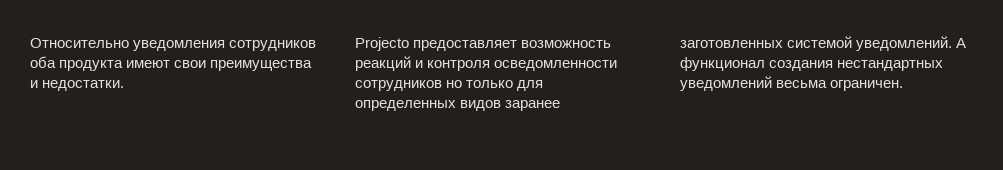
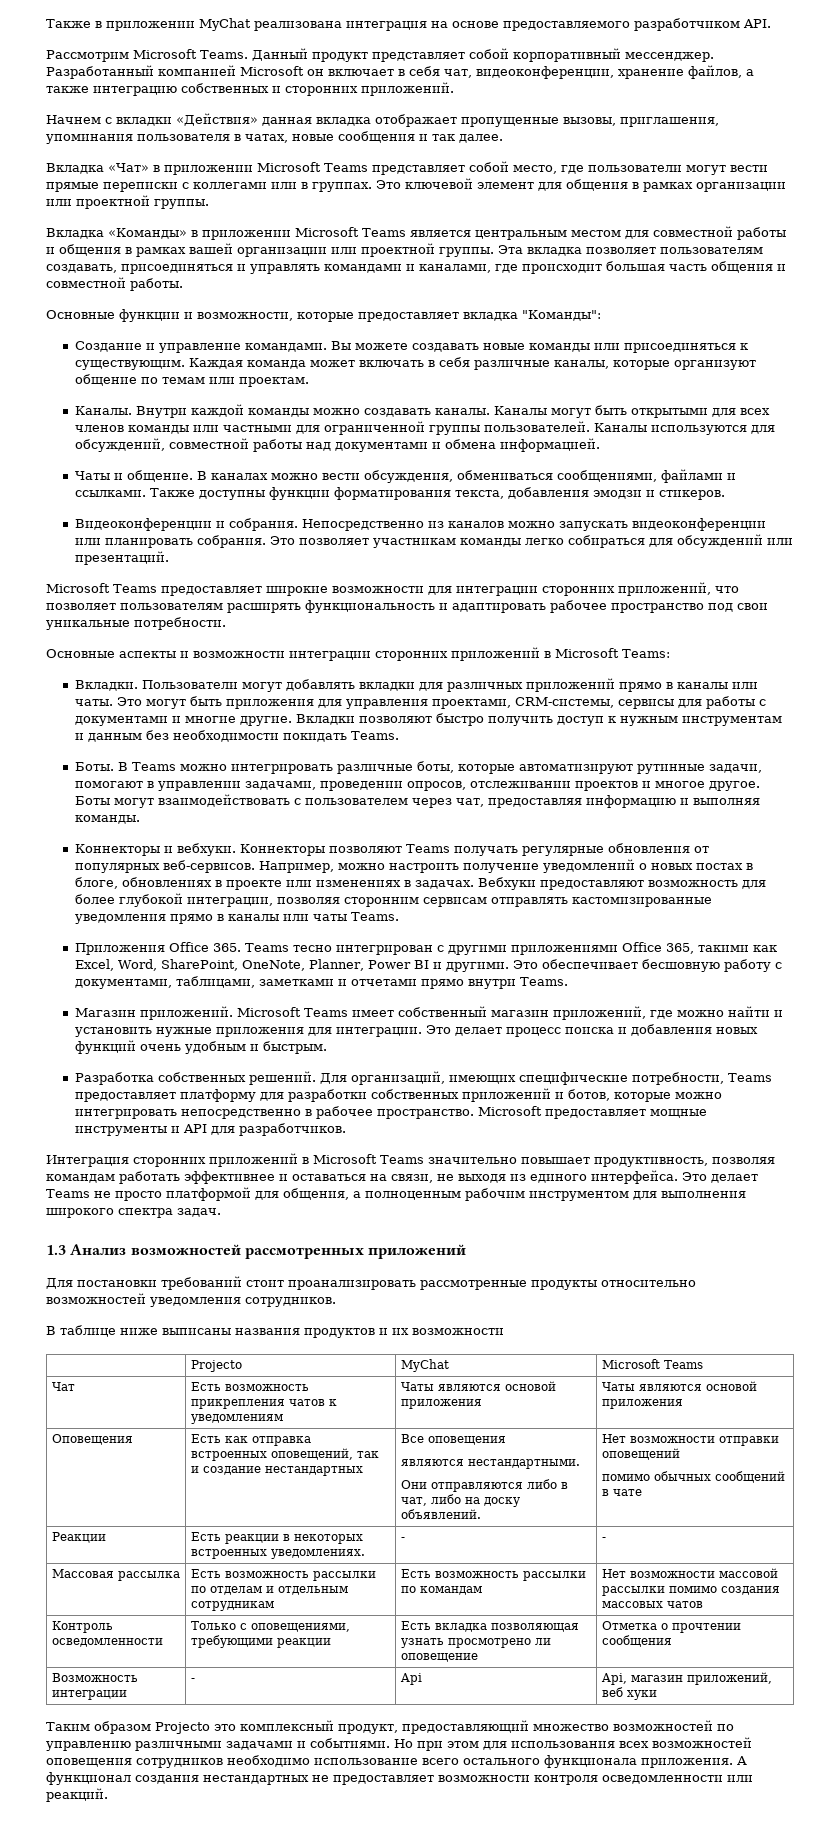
[30,38,317,51] [30,56,313,71] [30,80,125,91] [355,37,612,51] [355,56,618,71] [355,80,544,91] [355,100,561,111] [680,36,967,51] [680,57,944,71] [680,76,904,91] Относительно уведомления сотрудников оба продукта имеют свои преимущества и недостатки. // Projecto предоставляет возможность реакций и контроля осведомленности сотрудников но только для определенных видов заранее заготовленных системой уведомлений. А функционал создания нестандартных уведомлений весьма ограничен. -> [46,18,771,31] [46,48,714,62] [46,65,754,79] [46,82,454,96] [46,113,719,127] [46,131,503,144] [46,161,768,175] [46,178,786,192] [46,195,209,209] [46,226,786,240] [46,243,763,257] [46,261,786,274] [46,277,183,291] [46,309,601,322] [74,341,748,353] [74,357,756,370] [74,374,309,387] [74,404,770,418] [74,421,775,435] [74,438,600,452] [74,469,736,483] [74,487,725,500] [74,518,766,531] [74,534,793,548] [74,551,169,565] [46,582,739,596] [46,600,768,613] [46,617,226,630] [46,647,670,661] [74,678,758,692] [74,696,766,709] [74,713,782,726] [74,730,399,742] [74,761,762,774] [74,781,760,791] [74,794,760,808] [74,815,140,824] [74,843,709,856] [74,859,753,873] [74,877,766,890] [74,893,712,907] [74,912,399,924] [74,942,777,955] [74,959,782,972] [74,976,568,989] [74,1006,783,1020] [74,1024,758,1037] [74,1040,327,1054] [74,1071,772,1085] [74,1088,722,1102] [74,1106,707,1119] [74,1123,346,1136] [46,1153,775,1167] [46,1170,758,1184] [46,1187,746,1201] [46,1208,221,1218] [46,1244,467,1259] [46,1276,696,1290] [46,1293,336,1307] [46,1325,504,1338] [190,1360,242,1372] [400,1359,449,1372] [601,1359,703,1369] [51,1382,75,1391] [190,1382,309,1391] [190,1399,337,1409] [190,1414,283,1424] [400,1381,556,1391] [400,1399,482,1409] [601,1381,757,1391] [601,1399,683,1409] [51,1434,133,1445] [190,1434,311,1446] [190,1448,379,1461] [190,1466,363,1476] [400,1434,506,1445] [400,1459,580,1469] [400,1479,568,1492] [400,1494,520,1507] [400,1509,481,1519] [601,1434,779,1446] [601,1448,680,1460] [601,1471,785,1483] [601,1489,642,1496] [51,1532,106,1543] [190,1532,363,1544] [190,1549,365,1559] [400,1537,405,1541] [601,1537,606,1541] [51,1569,180,1581] [190,1569,376,1581] [190,1586,348,1595] [190,1601,274,1611] [400,1569,586,1581] [400,1586,482,1595] [601,1568,778,1578] [601,1586,780,1596] [601,1601,703,1608] [51,1621,113,1633] [51,1638,163,1647] [190,1621,350,1632] [190,1635,331,1648] [400,1621,579,1632] [400,1638,551,1648] [400,1653,478,1662] [601,1621,741,1633] [601,1635,672,1647] [51,1673,138,1682] [51,1690,127,1700] [190,1678,195,1682] [399,1673,422,1685] [600,1672,772,1685] [601,1687,657,1700] [46,1720,734,1734] [46,1737,752,1751] [46,1755,747,1768] [46,1772,753,1785] [46,1788,108,1802] Также в приложении MyChat реализована интеграция на основе предоставляемого разработчиком API. // Рассмотрим Microsoft Teams. Данный продукт представляет собой корпоративный мессенджер. Разработанный компанией Microsoft он включает в себя чат, видеоконференции, хранение файлов, а также интеграцию собственных и сторонних приложений. // Начнем с вкладки «Действия» данная вкладка отображает пропущенные вызовы, приглашения, упоминания пользователя в чатах, новые сообщения и так далее. // Вкладка «Чат» в приложении Microsoft Teams представляет собой место, где пользователи могут вести прямые переписки с коллегами или в группах. Это ключевой элемент для общения в рамках организации или проектной группы. // Вкладка «Команды» в приложении Microsoft Teams является центральным местом для совместной работы и общения в рамках вашей организации или проектной группы. Эта вкладка позволяет пользователям создавать, присоединяться и управлять командами и каналами, где происходит большая часть общения и совместной работы. // Основные функции и возможности, которые предоставляет вкладка "Команды": // Создание и управление командами. Вы можете создавать новые команды или присоединяться к существующим. Каждая команда может включать в себя различные каналы, которые организуют общение по темам или проектам. // Каналы. Внутри каждой команды можно создавать каналы. Каналы могут быть открытыми для всех членов команды или частными для ограниченной группы пользователей. Каналы используются для обсуждений, совместной работы над документами и обмена информацией. // Чаты и общение. В каналах можно вести обсуждения, обмениваться сообщениями, файлами и ссылками. Также доступны функции форматирования текста, добавления эмодзи и стикеров. // Видеоконференции и собрания. Непосредственно из каналов можно запускать видеоконференции или планировать собрания. Это позволяет участникам команды легко собираться для обсуждений или презентаций. // Microsoft Teams предоставляет широкие возможности для интеграции сторонних приложений, что позволяет пользователям расширять функциональность и адаптировать рабочее пространство под свои уникальные потребности. // Основные аспекты и возможности интеграции сторонних приложений в Microsoft Teams: // Вкладки. Пользователи могут добавлять вкладки для различных приложений прямо в каналы или чаты. Это могут быть приложения для управления проектами, CRM-системы, сервисы для работы с документами и многие другие. Вкладки позволяют быстро получить доступ к нужным инструментам и данным без необходимости покидать Teams. // Боты. В Teams можно интегрировать различные боты, которые автоматизируют рутинные задачи, помогают в управлении задачами, проведении опросов, отслеживании проектов и многое другое. Боты могут взаимодействовать с пользователем через чат, предоставляя информацию и выполняя команды. // Коннекторы и вебхуки. Коннекторы позволяют Teams получать регулярные обновления от популярных веб-сервисов. Например, можно настроить получение уведомлений о новых постах в блоге, обновлениях в проекте или изменениях в задачах. Вебхуки предоставляют возможность для более глубокой интеграции, позволяя сторонним сервисам отправлять кастомизированные уведомления прямо в каналы или чаты Teams. // Приложения Office 365. Teams тесно интегрирован с другими приложениями Office 365, такими как Excel, Word, SharePoint, OneNote, Planner, Power BI и другими. Это обеспечивает бесшовную работу с документами, таблицами, заметками и отчетами прямо внутри Teams. // Магазин приложений. Microsoft Teams имеет собственный магазин приложений, где можно найти и установить нужные приложения для интеграции. Это делает процесс поиска и добавления новых функций очень удобным и быстрым. // Разработка собственных решений. Для организаций, имеющих специфические потребности, Teams предоставляет платформу для разработки собственных приложений и ботов, которые можно интегрировать непосредственно в рабочее пространство. Microsoft предоставляет мощные инструменты и API для разработчиков. // Интеграция сторонних приложений в Microsoft Teams значительно повышает продуктивность, позволяя командам работать эффективнее и оставаться на связи, не выходя из единого интерфейса. Это делает Teams не просто платформой для общения, а полноценным рабочим инструментом для выполнения широкого спектра задач. // 1.3 Анализ возможностей рассмотренных приложений // Для постановки требований стоит проанализировать рассмотренные продукты относительно возможностей уведомления сотрудников. // В таблице ниже выписаны названия продуктов и их возможности // | Projecto | MyChat | Microsoft Teams // Чат | Есть возможность прикрепления чатов к уведомлениям | Чаты являются основой приложения | Чаты являются основой приложения // Оповещения | Есть как отправка встроенных оповещений, так и создание нестандартных | Все оповещения // являются нестандартными. // Они отправляются либо в чат, либо на доску объявлений. | Нет возможности отправки оповещений // помимо обычных сообщений в чате // Реакции | Есть реакции в некоторых встроенных уведомлениях. | - | - // Массовая рассылка | Есть возможность рассылки по отделам и отдельным сотрудникам | Есть возможность рассылки по командам | Нет возможности массовой рассылки помимо создания массовых чатов // Контроль осведомленности | Только с оповещениями, требующими реакции | Есть вкладка позволяющая узнать просмотрено ли оповещение | Отметка о прочтении сообщения // Возможность интеграции | - | Api | Api, магазин приложений, веб хуки // Таким образом Projecto это комплексный продукт, предоставляющий множество возможностей по управлению различными задачами и событиями. Но при этом для использования всех возможностей оповещения сотрудников необходимо использование всего остального функционала приложения. А функционал создания нестандартных не предоставляет возможности контроля осведомленности или реакций.

